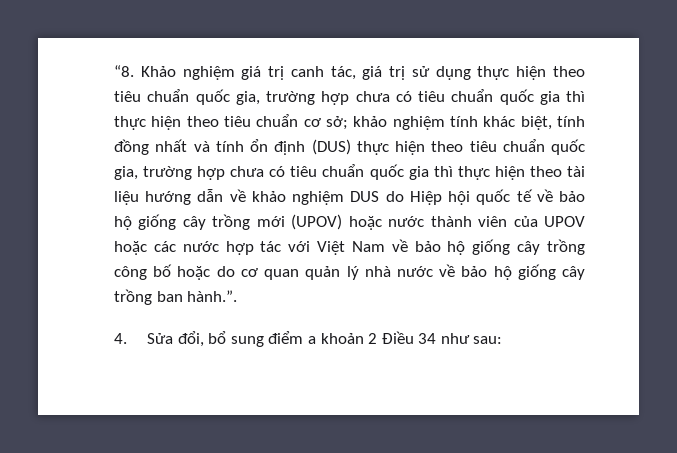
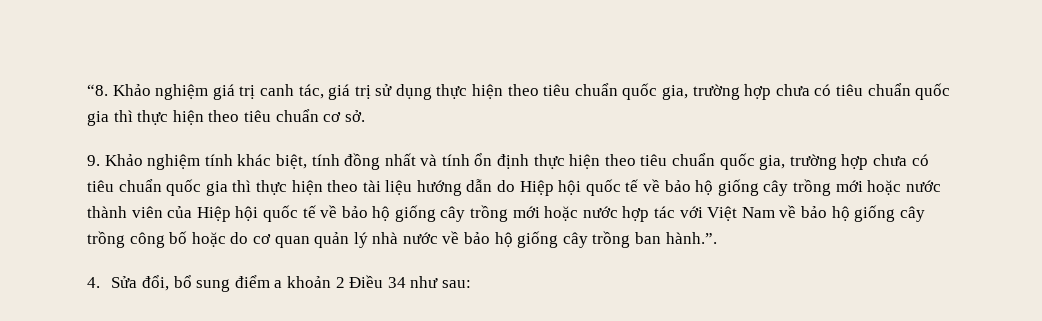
[326,116,388,130] sở; khảo -> [344,110,365,122] [87,154,143,166] sở. // 9. Khảo
[311,139,351,155] (DUS) -> (530, 161) none
[229,189,380,205] về khảo nghiệm DUS -> (493, 185) none
[291,214,343,230] (UPOV) -> (863, 186) none
[543,216,585,227] [114,241,176,255] UPOV hoặc các -> [196,205,579,222] Hiệp hội quốc tế về bảo hộ giống cây trồng mới hoặc

